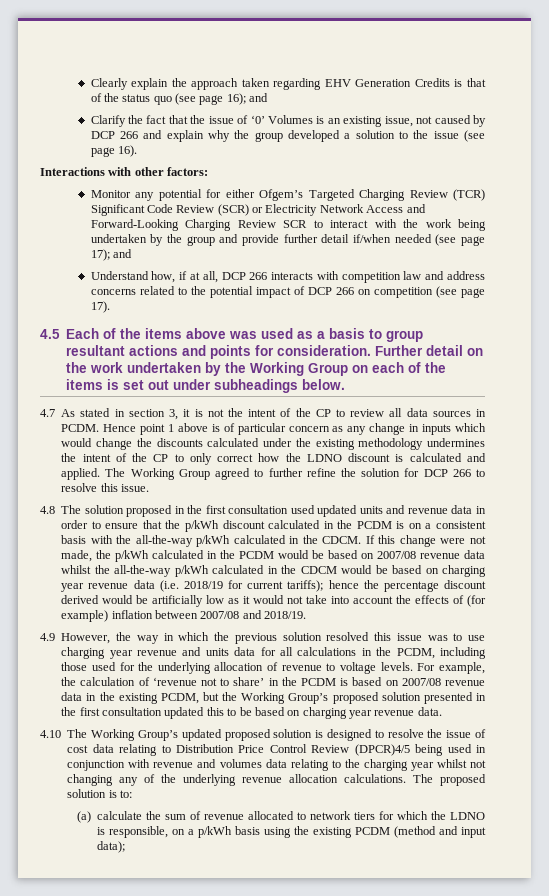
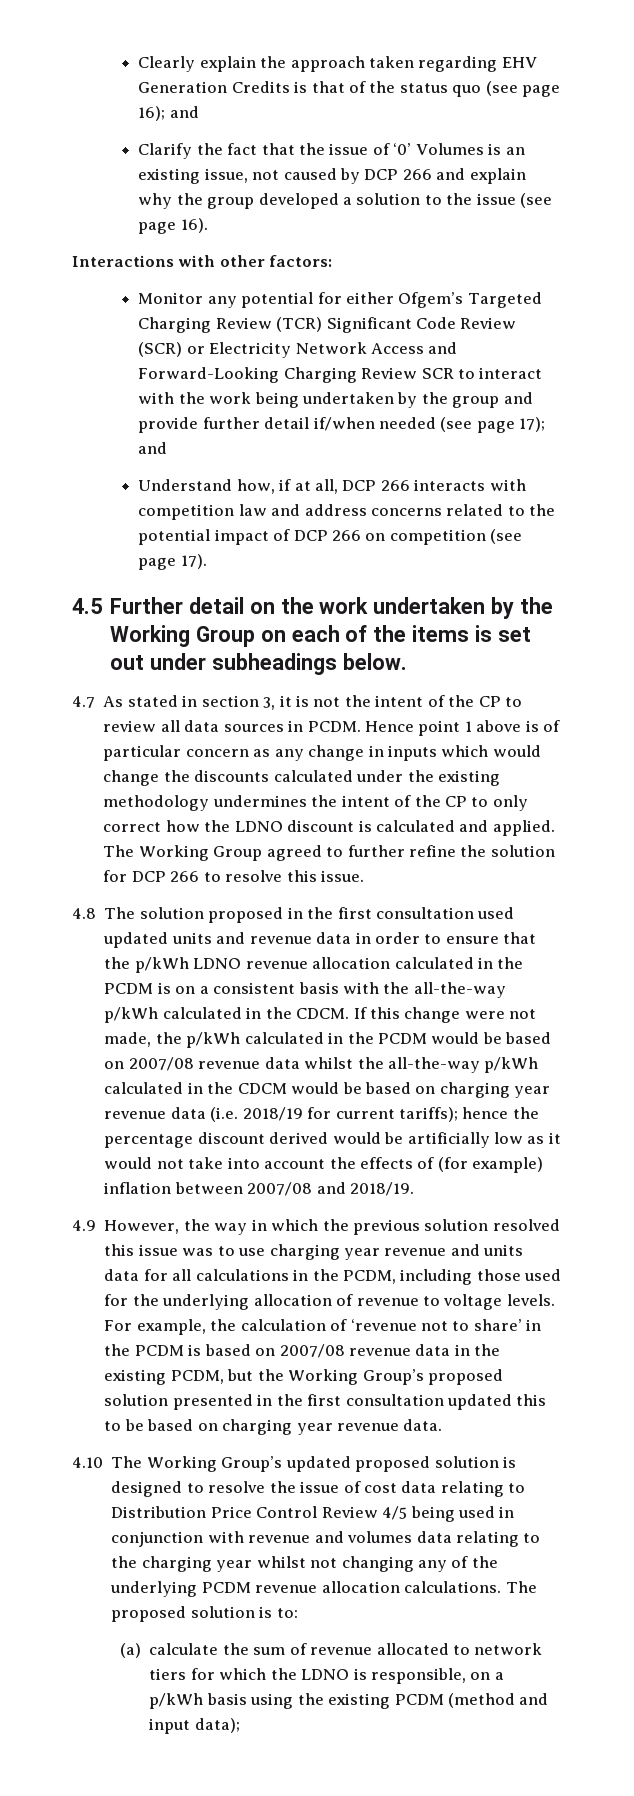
[66,328,424,342] [66,345,372,359] Each of the items above was used as a basis to group resultant actions and points for consideration. -> (103, 606) none
[222,520,265,529] discount -> [193,957,391,969] LDNO revenue allocation
[354,744,410,756] (DPCR)4/5 -> [382,1506,408,1520] 4/5
(237, 780) none -> [201,1582,251,1593] PCDM

